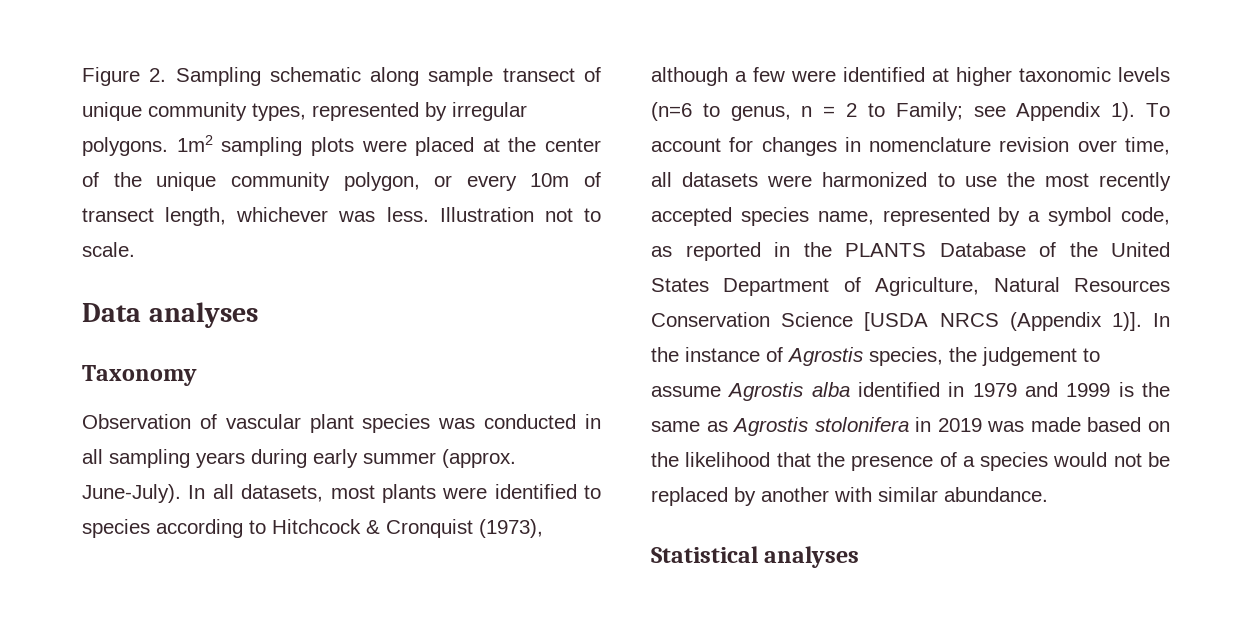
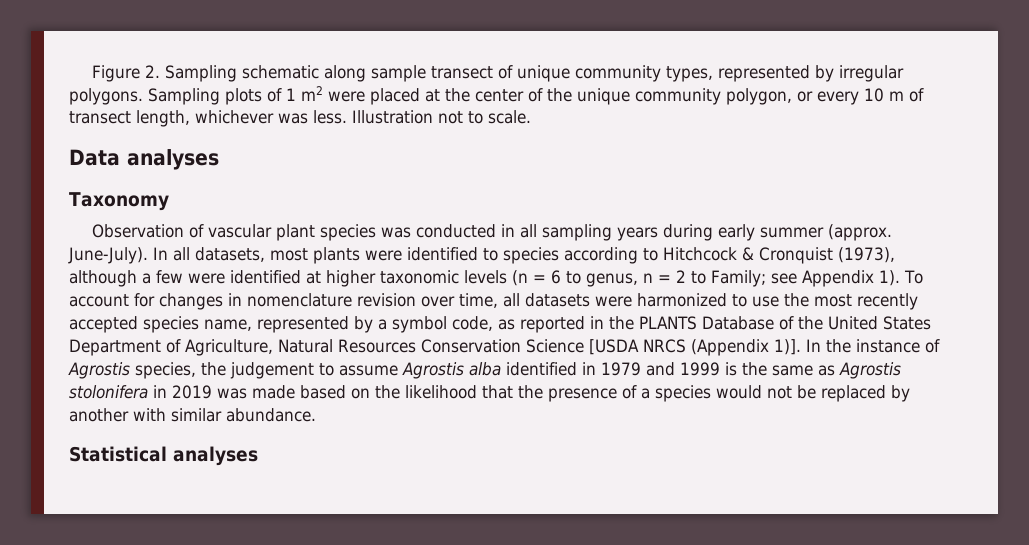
[176,135,354,156] 1m2 sampling plots -> [148,86,323,105] Sampling plots of 1 m2
[530,173,570,187] 10m -> [864,88,904,102] 10 m
[651,102,692,121] (n=6 -> [512,270,561,286] (n = 6

